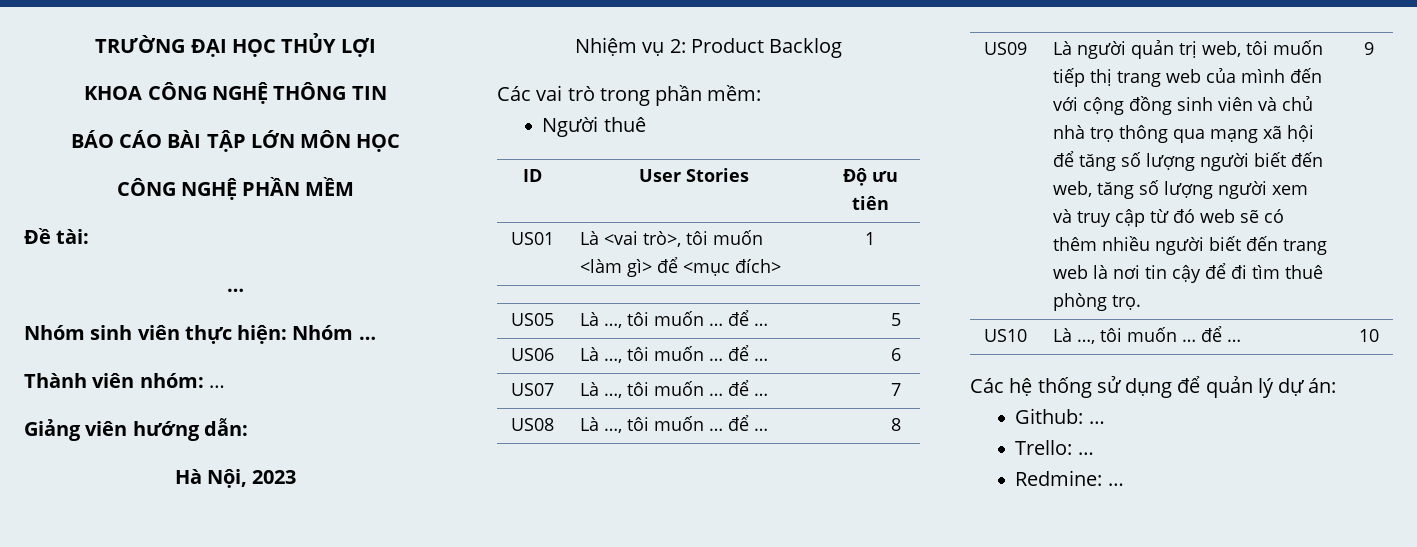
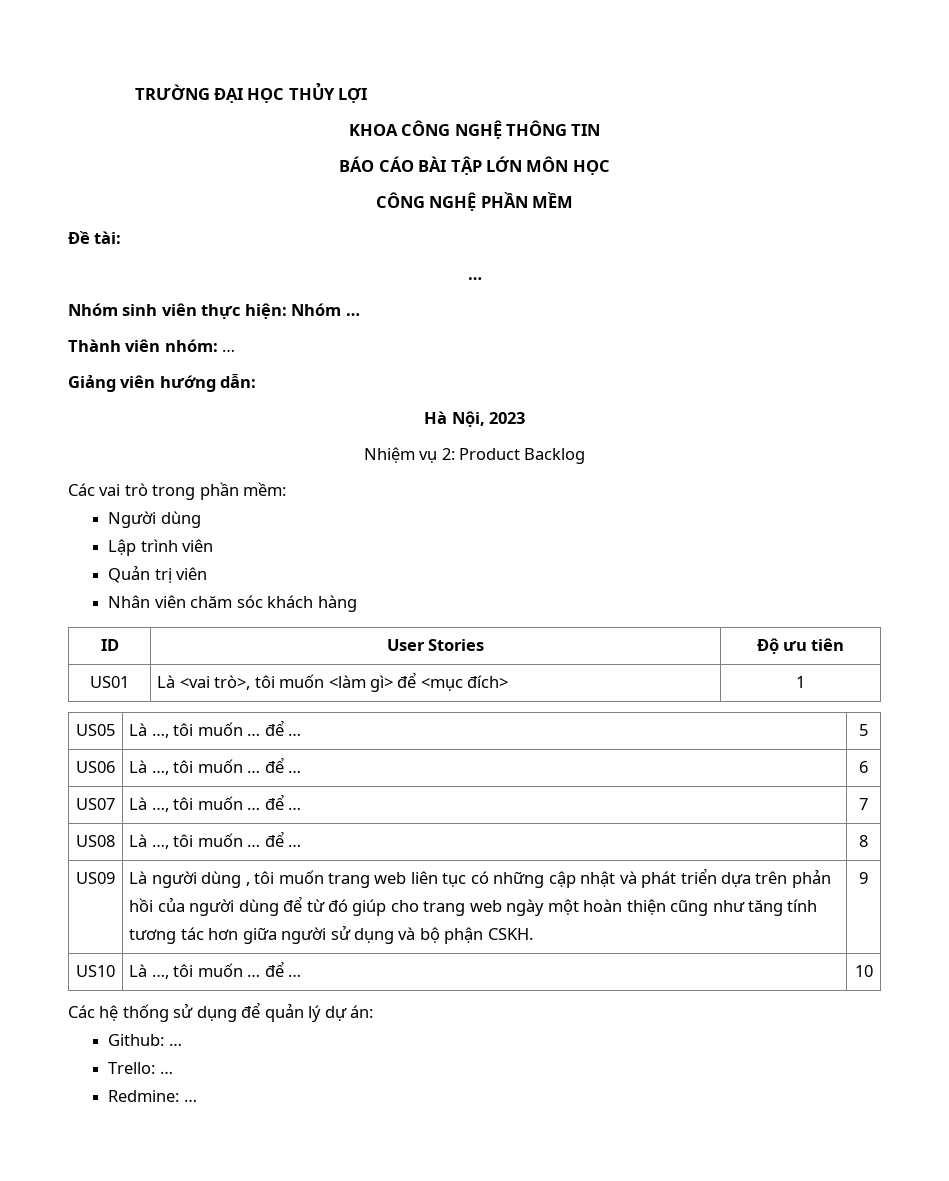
[603,117,646,132] thuê -> [160,511,201,528] [108,539,214,556] [108,565,208,583] [108,595,357,612] dùng // Lập trình viên // Quản trị viên // Nhân viên chăm sóc khách hàng
[1131,40,1324,59] [1053,68,1323,87] [1053,96,1314,115] [1053,125,1315,143] [1053,151,1324,171] [1053,180,1309,199] [1053,209,1285,227] [1053,236,1328,255] [1053,263,1324,283] [1053,293,1142,311] quản trị web, tôi muốn tiếp thị trang web của mình đến với cộng đồng sinh viên và chủ nhà trọ thông qua mạng xã hội để tăng số lượng người biết đến web, tăng số lượng người xem và truy cập từ đó web sẽ có thêm nhiều người biết đến trang web là nơi tin cậy để đi tìm thuê phòng trọ. -> [201,868,831,888] [129,896,818,916] [129,925,533,944] dùng , tôi muốn trang web liên tục có những cập nhật và phát triển dựa trên phản hồi của người dùng để từ đó giúp cho trang web ngày một hoàn thiện cũng như tăng tính tương tác hơn giữa người sử dụng và bộ phận CSKH.

